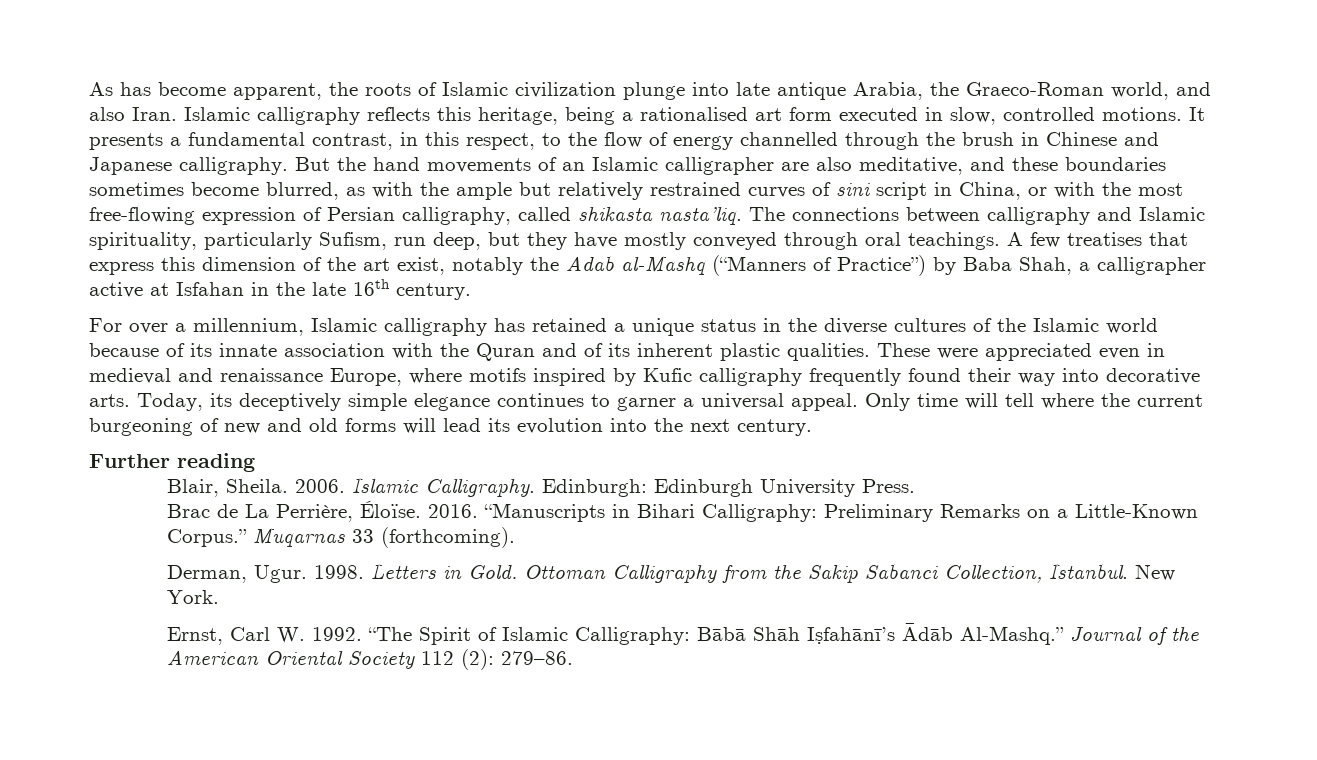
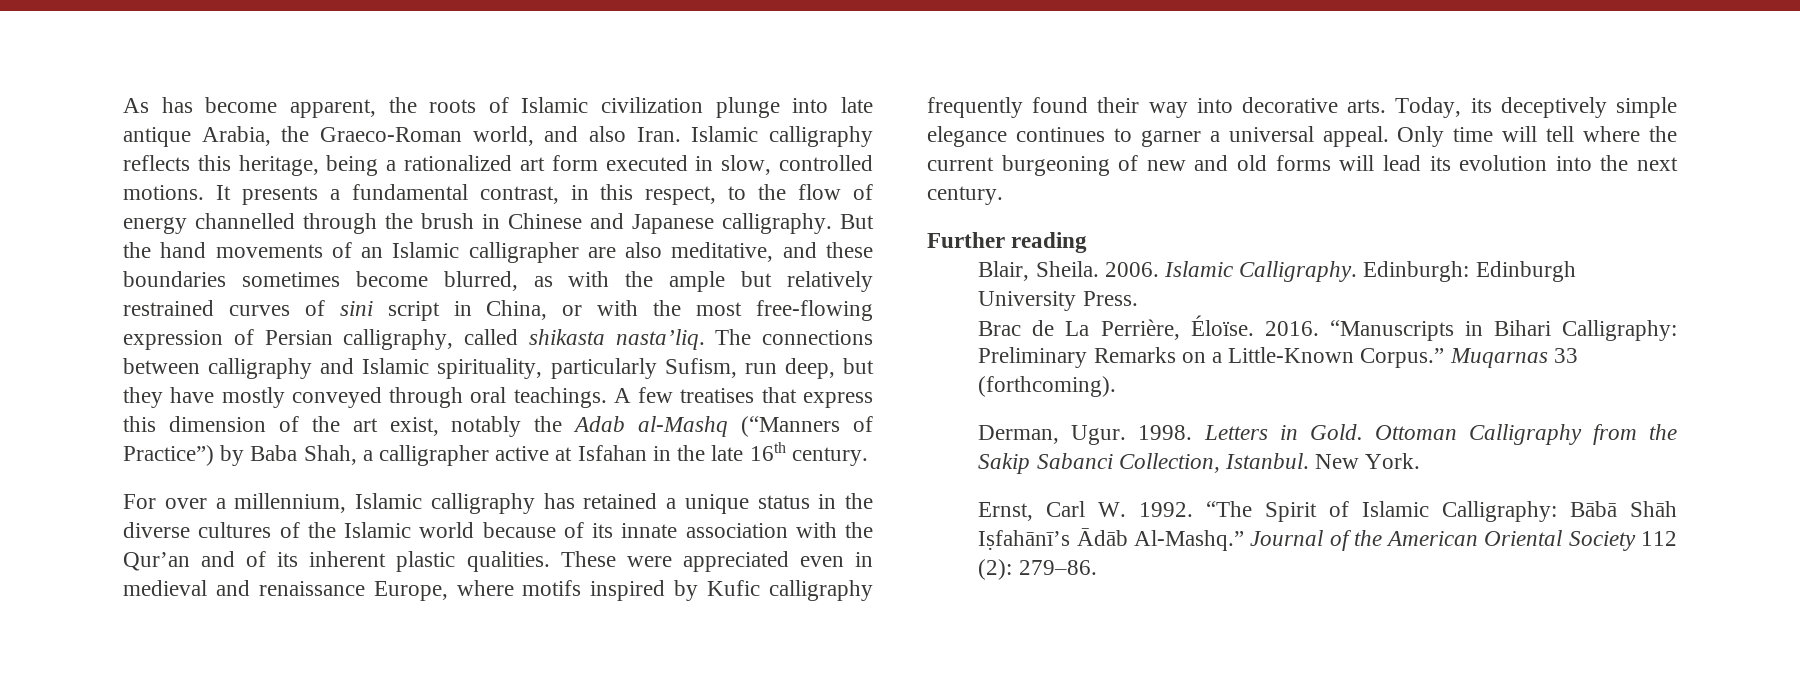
[640,107,748,121] rationalised -> [404,155,513,171] rationalized
[476,343,535,361] Quran -> [123,552,190,571] Qur’an

